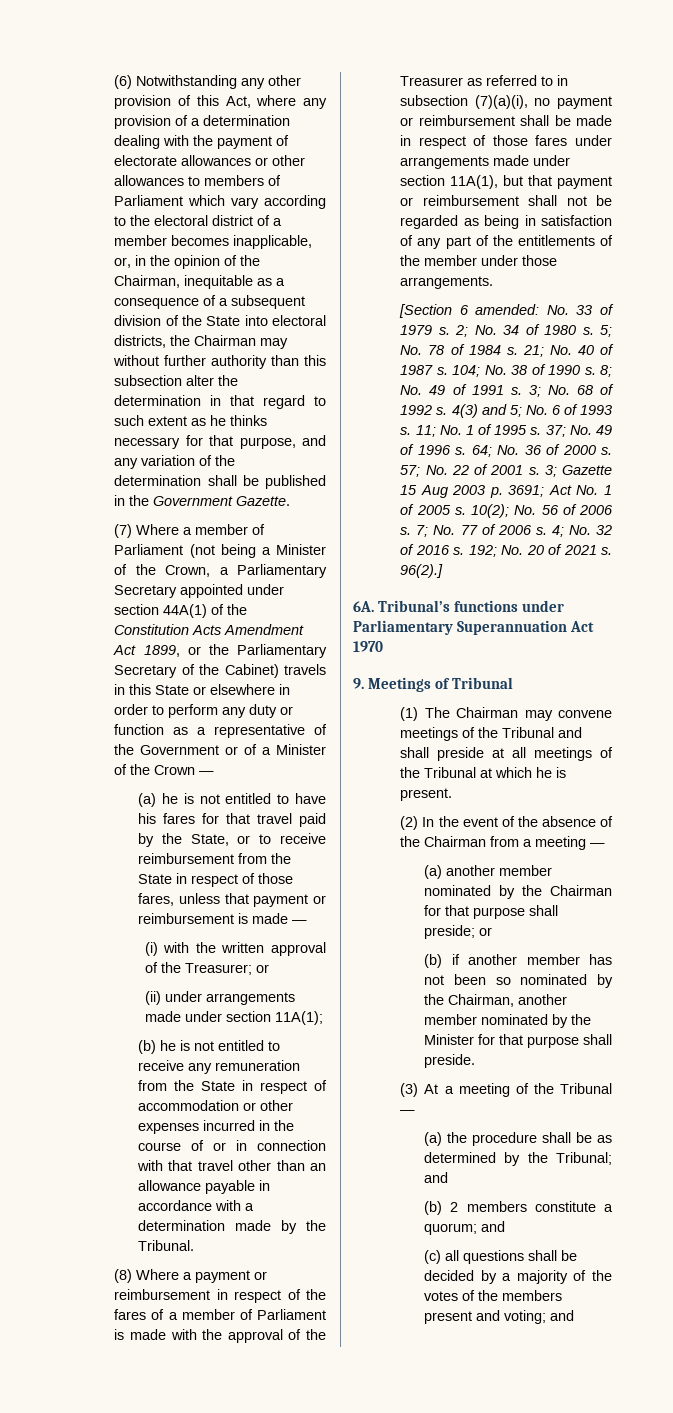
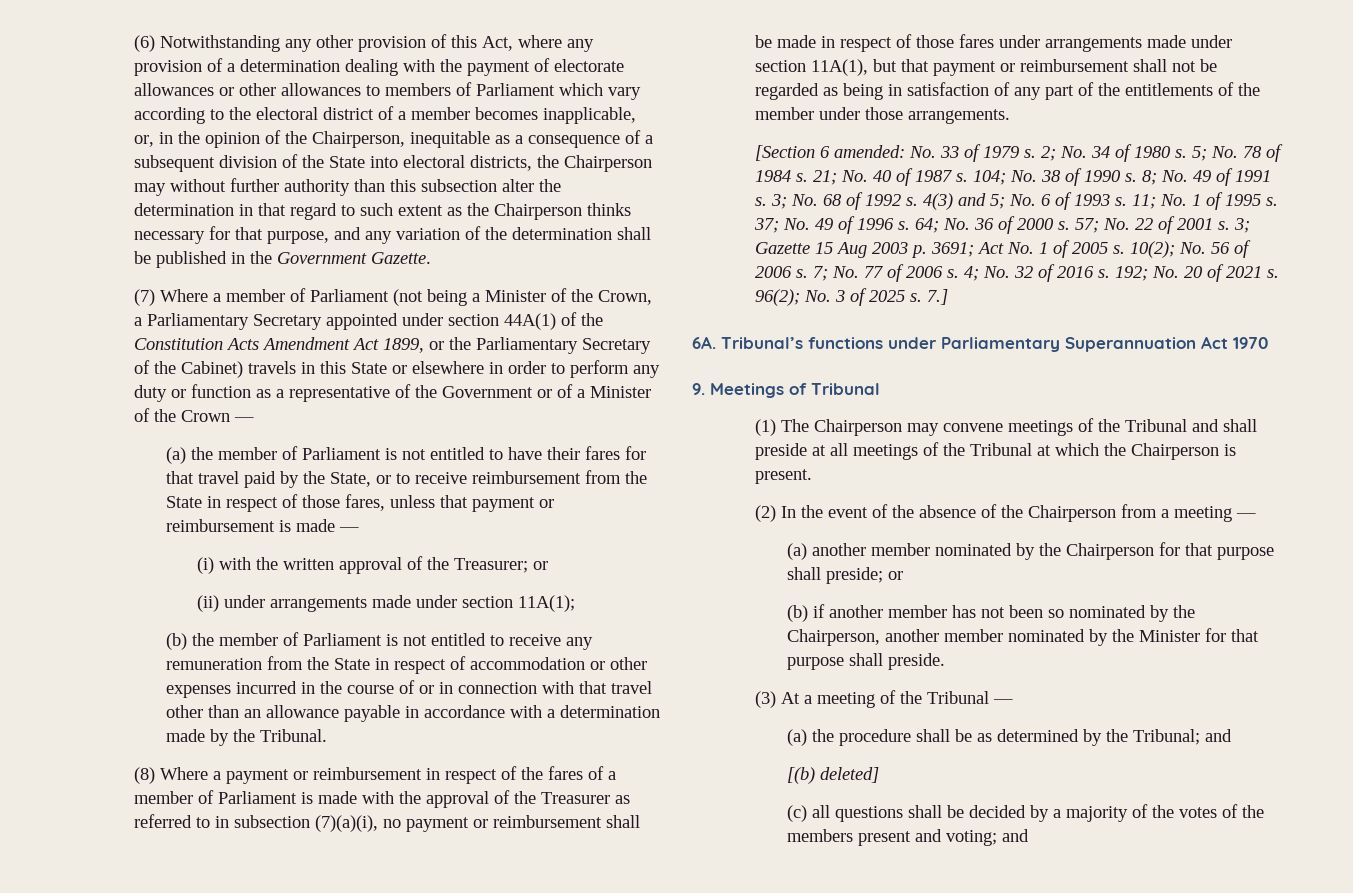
[114,275,181,288] Chairman, -> [312,131,406,148] Chairperson,
[194,335,257,346] Chairman -> [564,155,653,172] Chairperson
[210,415,227,426] he -> [467,203,583,220] the Chairperson
[161,793,178,804] he -> [190,446,381,460] the member of Parliament
[137,813,156,824] his -> [546,447,580,460] their
[159,1040,176,1051] he -> [191,632,382,646] the member of Parliament
[400,564,444,578] 96(2).] -> [755,288,949,306] 96(2); No. 3 of 2025 s. 7.]
[456,707,519,718] Chairman -> [814,419,903,436] Chairperson
[536,767,553,778] he -> [1104,443,1220,460] the Chairperson
[424,836,487,847] Chairman -> [1028,505,1117,522] Chairperson
[550,885,612,896] Chairman -> [1065,543,1154,560] Chairperson
[447,994,514,1007] Chairman, -> [786,629,880,646] Chairperson,
[423,1201,613,1215] [423,1221,505,1235] (b) 2 members constitute a quorum; and -> [786,767,879,784] [(b) deleted]

